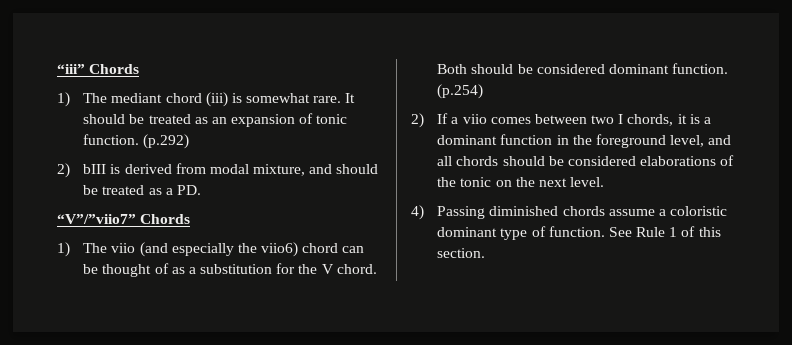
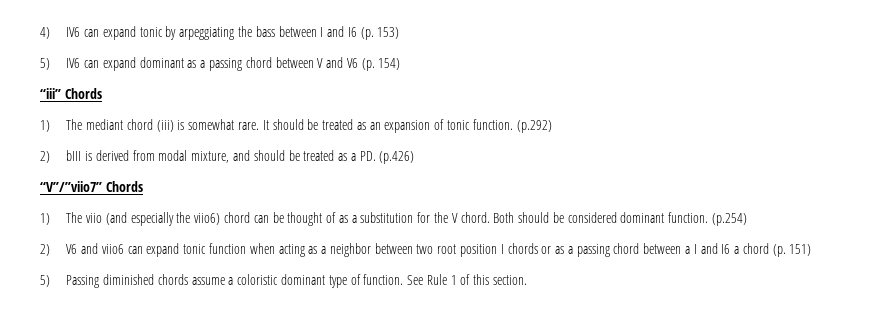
(57, 69) none -> [40,26,400,40] [40,57,401,71] 4) IV6 can expand tonic by arpeggiating the bass between I and I6 (p. 153) // 5) IV6 can expand dominant as a passing chord between V and V6 (p. 154) //
(201, 190) none -> [379,151,415,164] (p.426)
[437,113,712,126] [437,134,732,148] [437,155,735,166] [437,177,605,187] [411,205,424,220] If a viio comes between two I chords, it is a dominant function in the foreground level, and all chords should be considered elaborations of the tonic on the next level. // 4) -> [66,243,812,257] [40,275,50,287] V6 and viio6 can expand tonic function when acting as a neighbor between two root position I chords or as a passing chord between a I and I6 a chord (p. 151) // 5)

